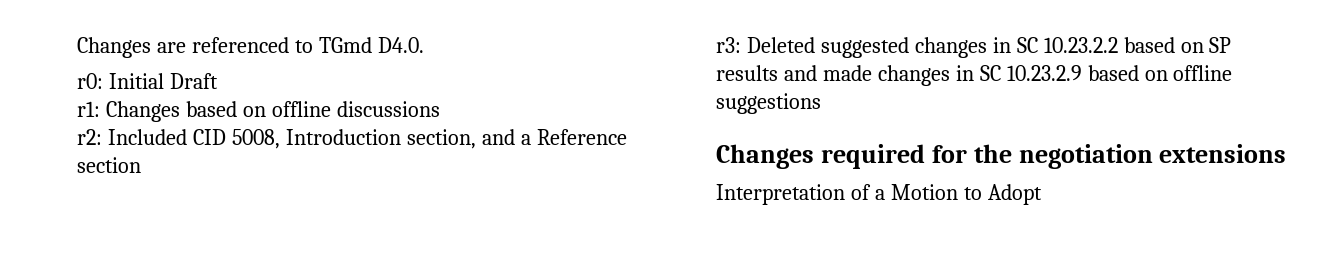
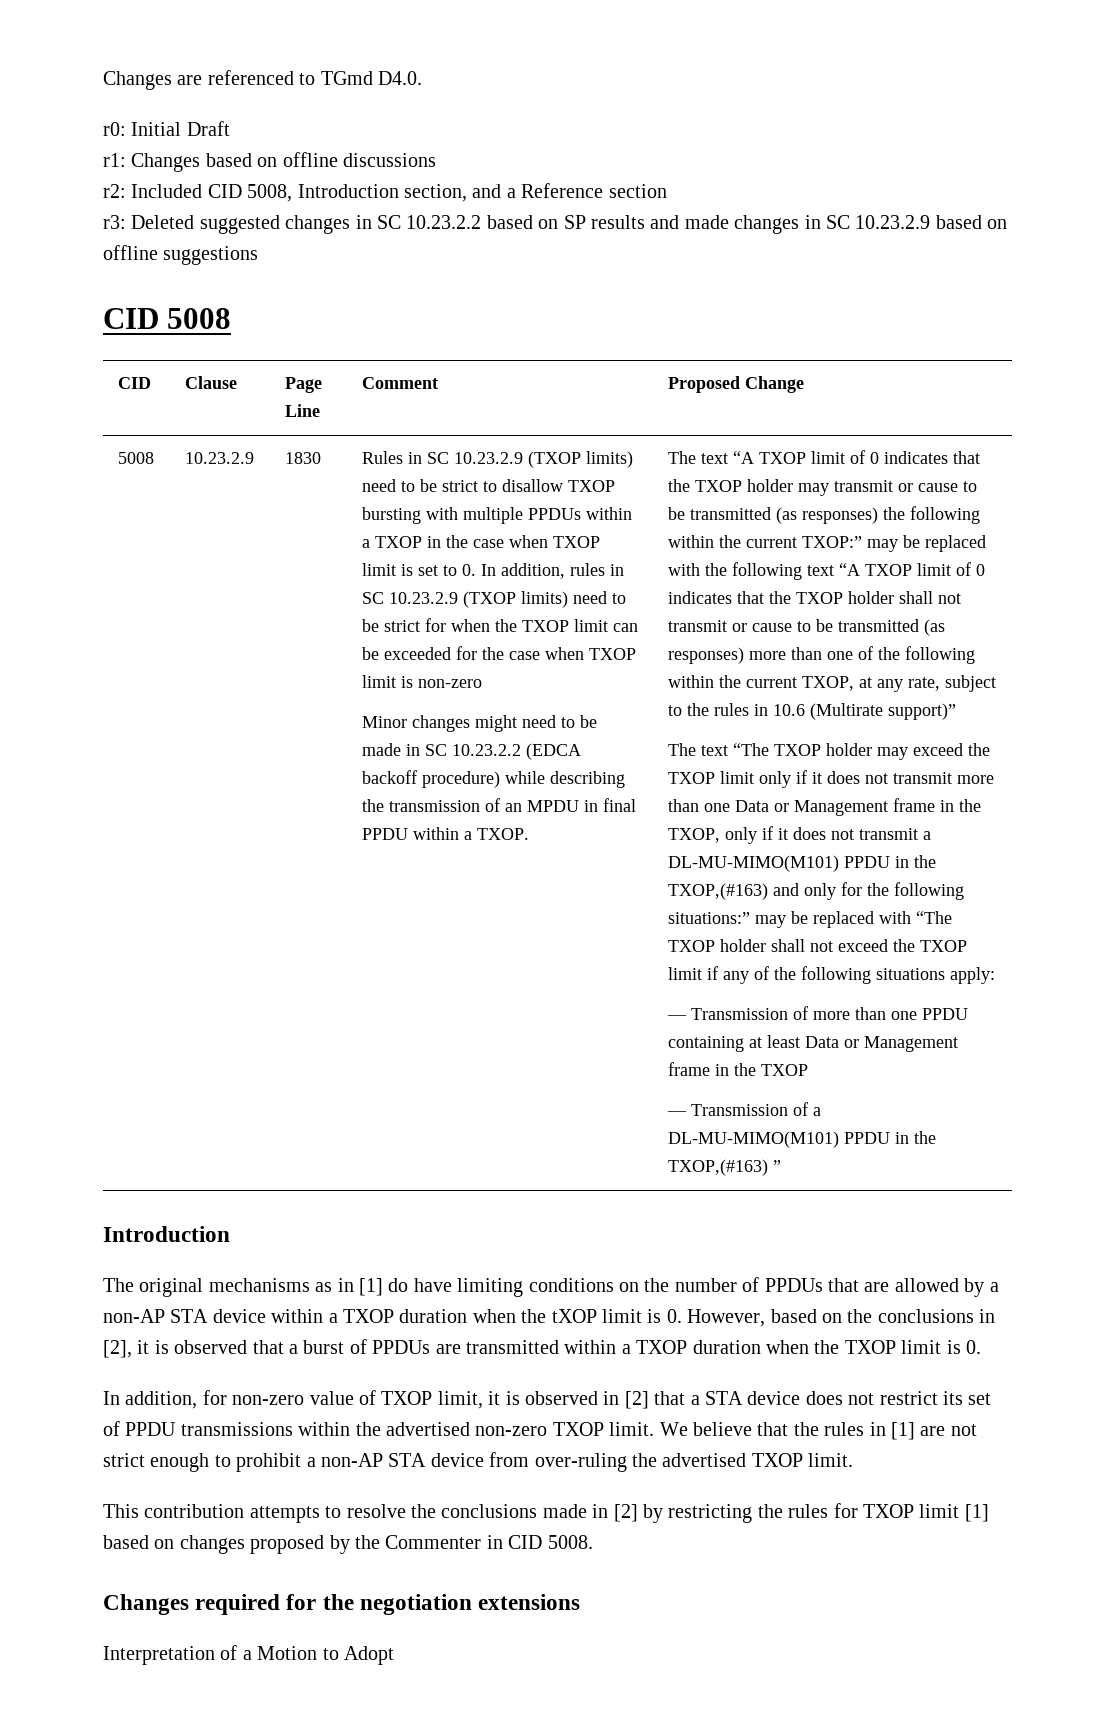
(821, 103) none -> [103,308,232,329] [118,377,152,389] [185,376,238,389] [285,377,323,393] [285,404,321,417] [362,377,439,389] [668,376,805,393] [118,452,155,464] [185,452,255,464] [285,452,322,464] [362,451,634,468] [362,479,616,492] [362,507,633,524] [362,535,601,548] [362,563,625,579] [362,591,627,608] [362,618,639,632] [362,646,637,660] [362,675,483,688] [362,715,598,732] [362,743,582,760] [362,770,626,788] [362,798,637,812] [362,827,530,840] [668,450,981,464] [668,479,978,496] [668,506,981,524] [668,535,987,552] [668,562,986,580] [668,591,962,604] [668,619,946,636] [668,646,976,664] [668,675,997,692] [668,703,957,720] [668,743,991,760] [668,770,995,788] [668,798,982,816] [668,826,932,844] [668,855,937,872] [668,882,965,900] [668,911,953,928] [668,939,968,952] [668,966,996,984] [667,1006,969,1020] [668,1035,959,1052] [668,1062,809,1076] [667,1102,822,1116] [668,1131,937,1148] [668,1159,782,1176] [103,1226,230,1242] [103,1277,999,1297] [103,1309,996,1327] [103,1339,981,1358] [103,1390,992,1409] [103,1421,977,1440] [103,1452,854,1472] [103,1503,989,1523] [103,1535,593,1554] // CID 5008 // CID | Clause | Page Line | Comment | Proposed Change // 5008 | 10.23.2.9 | 1830 | Rules in SC 10.23.2.9 (TXOP limits) need to be strict to disallow TXOP bursting with multiple PPDUs within a TXOP in the case when TXOP limit is set to 0. In addition, rules in SC 10.23.2.9 (TXOP limits) need to be strict for when the TXOP limit can be exceeded for the case when TXOP limit is non-zero // Minor changes might need to be made in SC 10.23.2.2 (EDCA backoff procedure) while describing the transmission of an MPDU in final PPDU within a TXOP. | The text “A TXOP limit of 0 indicates that the TXOP holder may transmit or cause to be transmitted (as responses) the following within the current TXOP:” may be replaced with the following text “A TXOP limit of 0 indicates that the TXOP holder shall not transmit or cause to be transmitted (as responses) more than one of the following within the current TXOP, at any rate, subject to the rules in 10.6 (Multirate support)” // The text “The TXOP holder may exceed the TXOP limit only if it does not transmit more than one Data or Management frame in the TXOP, only if it does not transmit a DL-MU-MIMO(M101) PPDU in the TXOP,(#163) and only for the following situations:” may be replaced with “The TXOP holder shall not exceed the TXOP limit if any of the following situations apply: // — Transmission of more than one PPDU containing at least Data or Management frame in the TXOP // — Transmission of a DL-MU-MIMO(M101) PPDU in the TXOP,(#163) ” // Introduction // The original mechanisms as in [1] do have limiting conditions on the number of PPDUs that are allowed by a non-AP STA device within a TXOP duration when the tXOP limit is 0. However, based on the conclusions in [2], it is observed that a burst of PPDUs are transmitted within a TXOP duration when the TXOP limit is 0. // In addition, for non-zero value of TXOP limit, it is observed in [2] that a STA device does not restrict its set of PPDU transmissions within the advertised non-zero TXOP limit. We believe that the rules in [1] are not strict enough to prohibit a non-AP STA device from over-ruling the advertised TXOP limit. // This contribution attempts to resolve the conclusions made in [2] by restricting the rules for TXOP limit [1] based on changes proposed by the Commenter in CID 5008.

